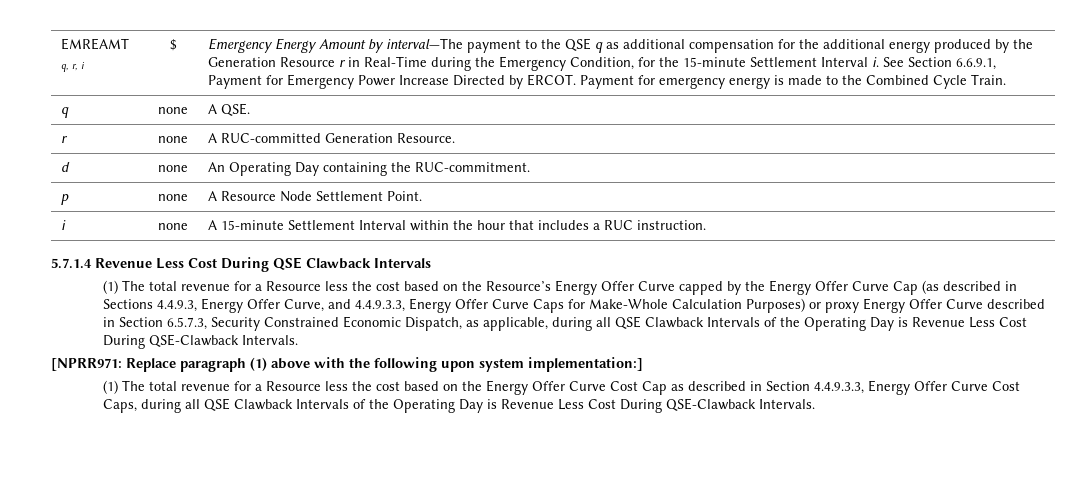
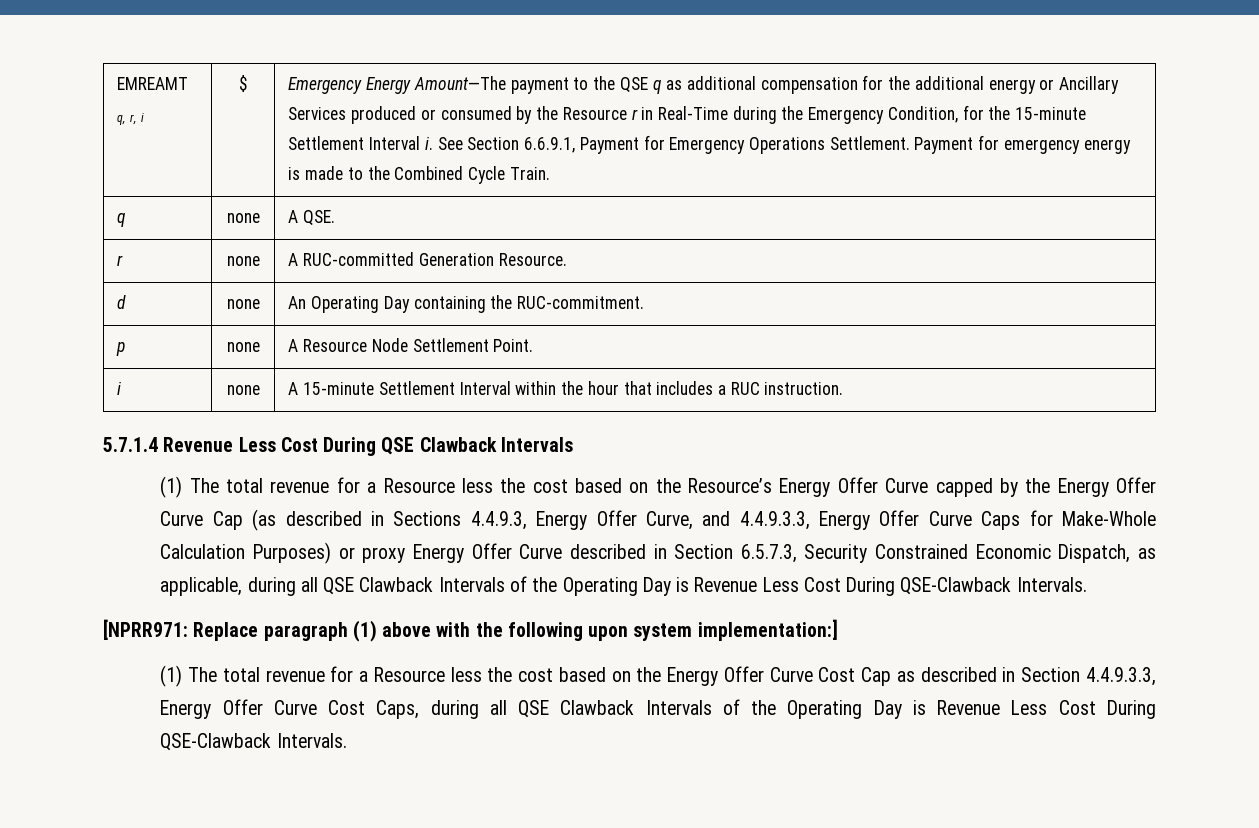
[318,38,463,53] Amount by interval—The -> [413,76,506,90] Amount—The
[933,39,1033,53] [207,57,276,67] produced by the Generation -> [1039,76,1120,94] [288,106,559,124] or Ancillary Services produced or consumed by the
[357,74,576,89] Power Increase Directed by ERCOT. -> [748,136,910,154] Operations Settlement.

